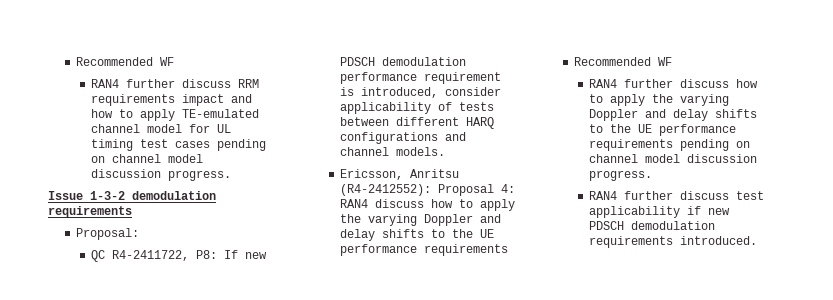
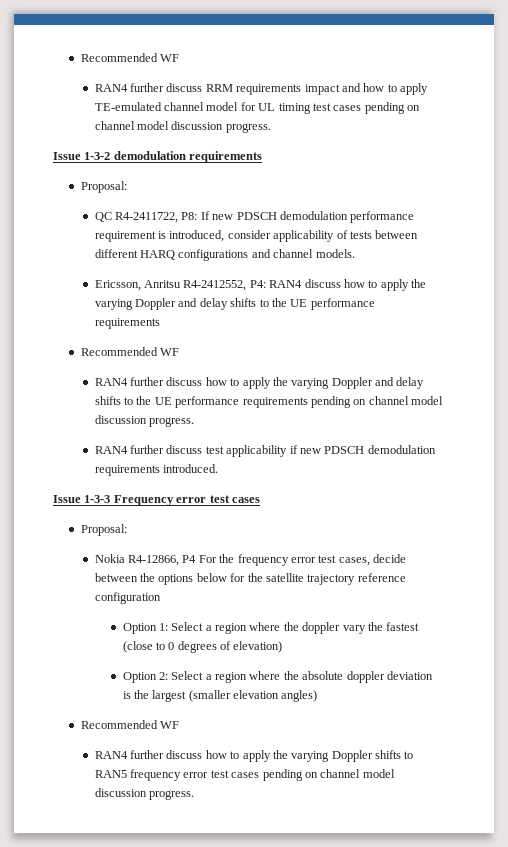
[339,184,515,196] (R4-2412552): Proposal 4: -> [183,280,266,291] R4-2412552, P4:
(757, 240) none -> [53,495,260,506] [80,524,127,536] [94,554,407,566] [94,573,406,585] [94,592,161,604] [122,622,420,634] [122,641,283,653] [122,671,433,683] [122,690,318,702] [80,720,180,729] [94,750,414,762] [94,769,395,781] [94,788,195,800] // Issue 1-3-3 Frequency error test cases // Proposal: // Nokia R4-12866, P4 For the frequency error test cases, decide between the options below for the satellite trajectory reference configuration // Option 1: Select a region where the doppler vary the fastest (close to 0 degrees of elevation) // Option 2: Select a region where the absolute doppler deviation is the largest (smaller elevation angles) // Recommended WF // RAN4 further discuss how to apply the varying Doppler shifts to RAN5 frequency error test cases pending on channel model discussion progress.

